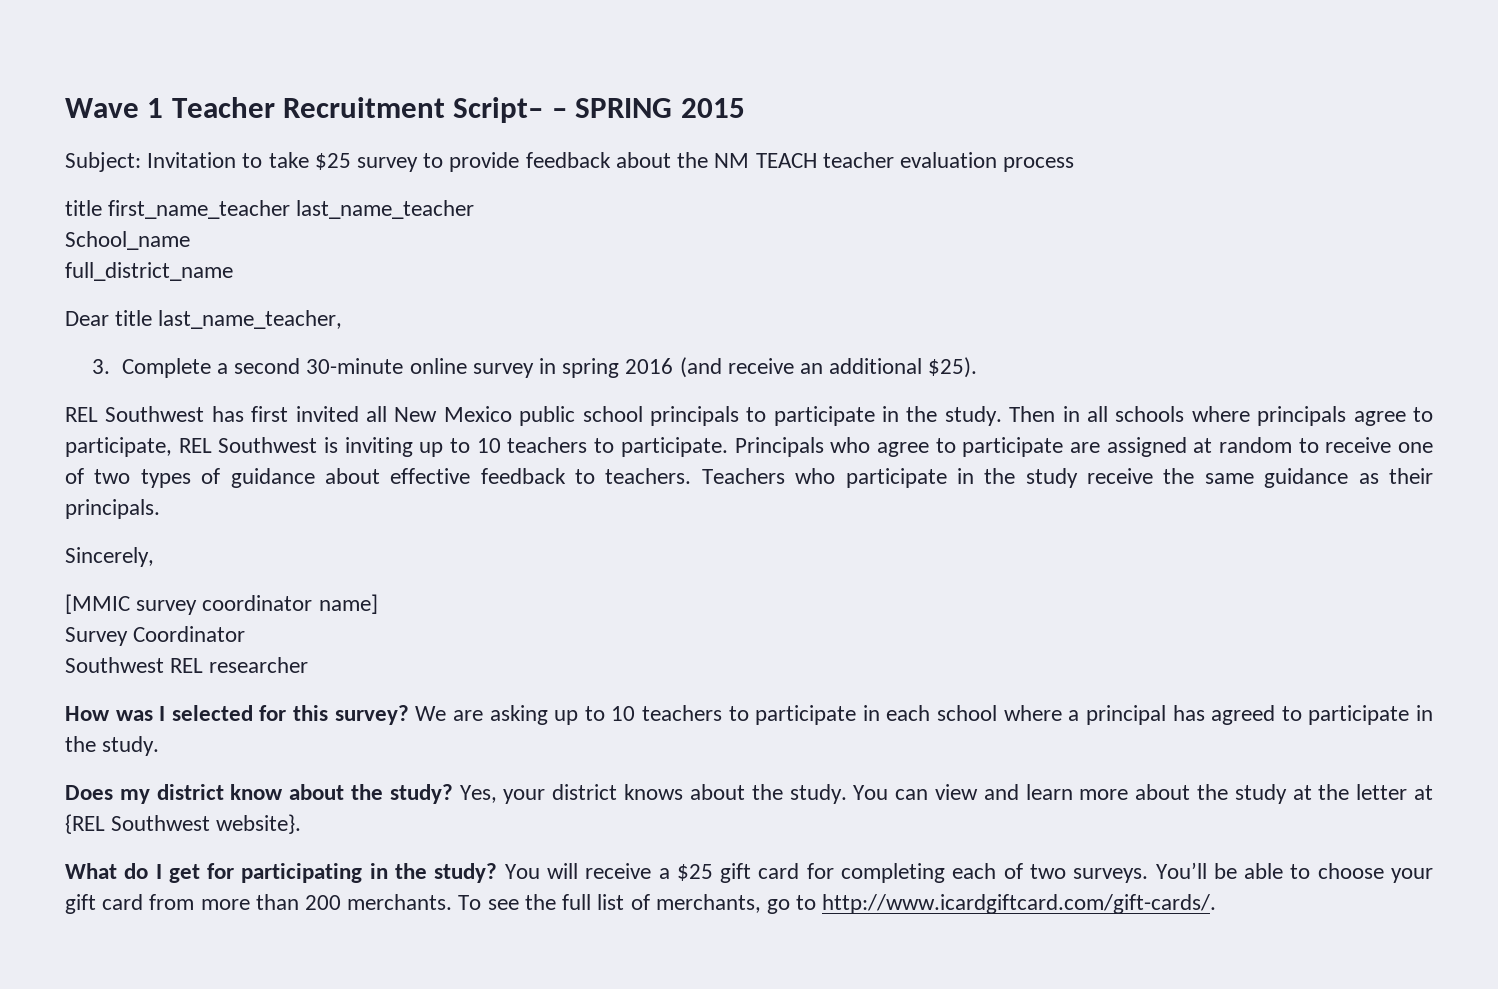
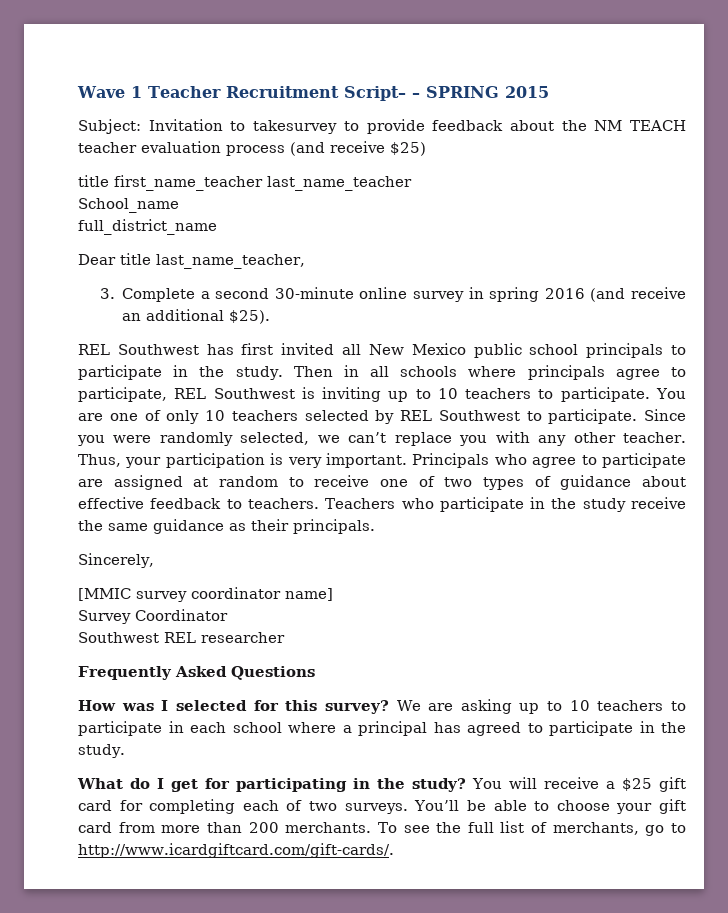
[268,152,419,172] take $25 survey -> [253,120,338,134] takesurvey
(1075, 164) none -> [290,141,426,156] (and receive $25)
(728, 447) none -> [656,388,687,399] [78,409,686,424] [77,431,687,446] [78,453,407,468] You are one of only 10 teachers selected by REL Southwest to participate. Since you were randomly selected, we can’t replace you with any other teacher. Thus, your participation is very important.
(309, 665) none -> [78,666,315,680] // Frequently Asked Questions
[65,784,1434,804] [65,814,302,834] // Does my district know about the study? Yes, your district knows about the study. You can view and learn more about the study at the letter at {REL Southwest website}. -> (125, 751) none

